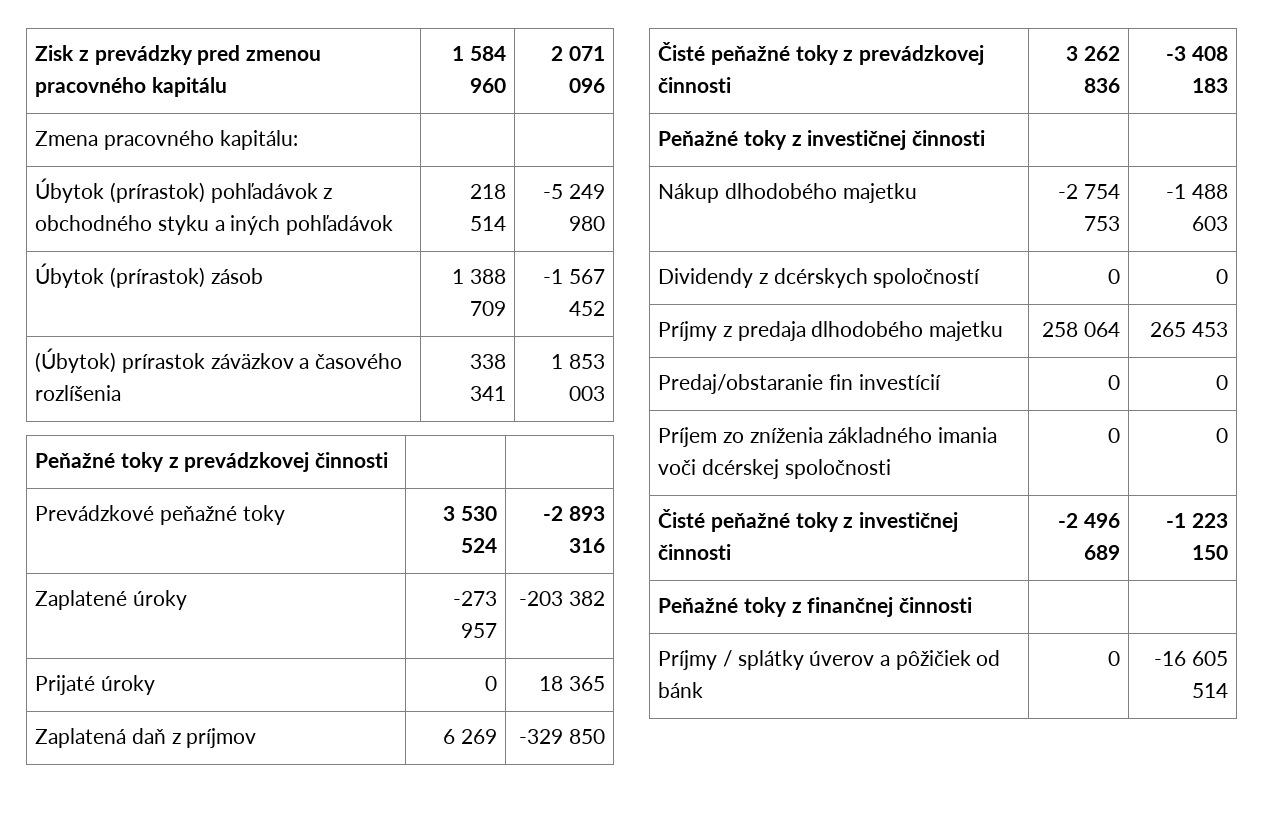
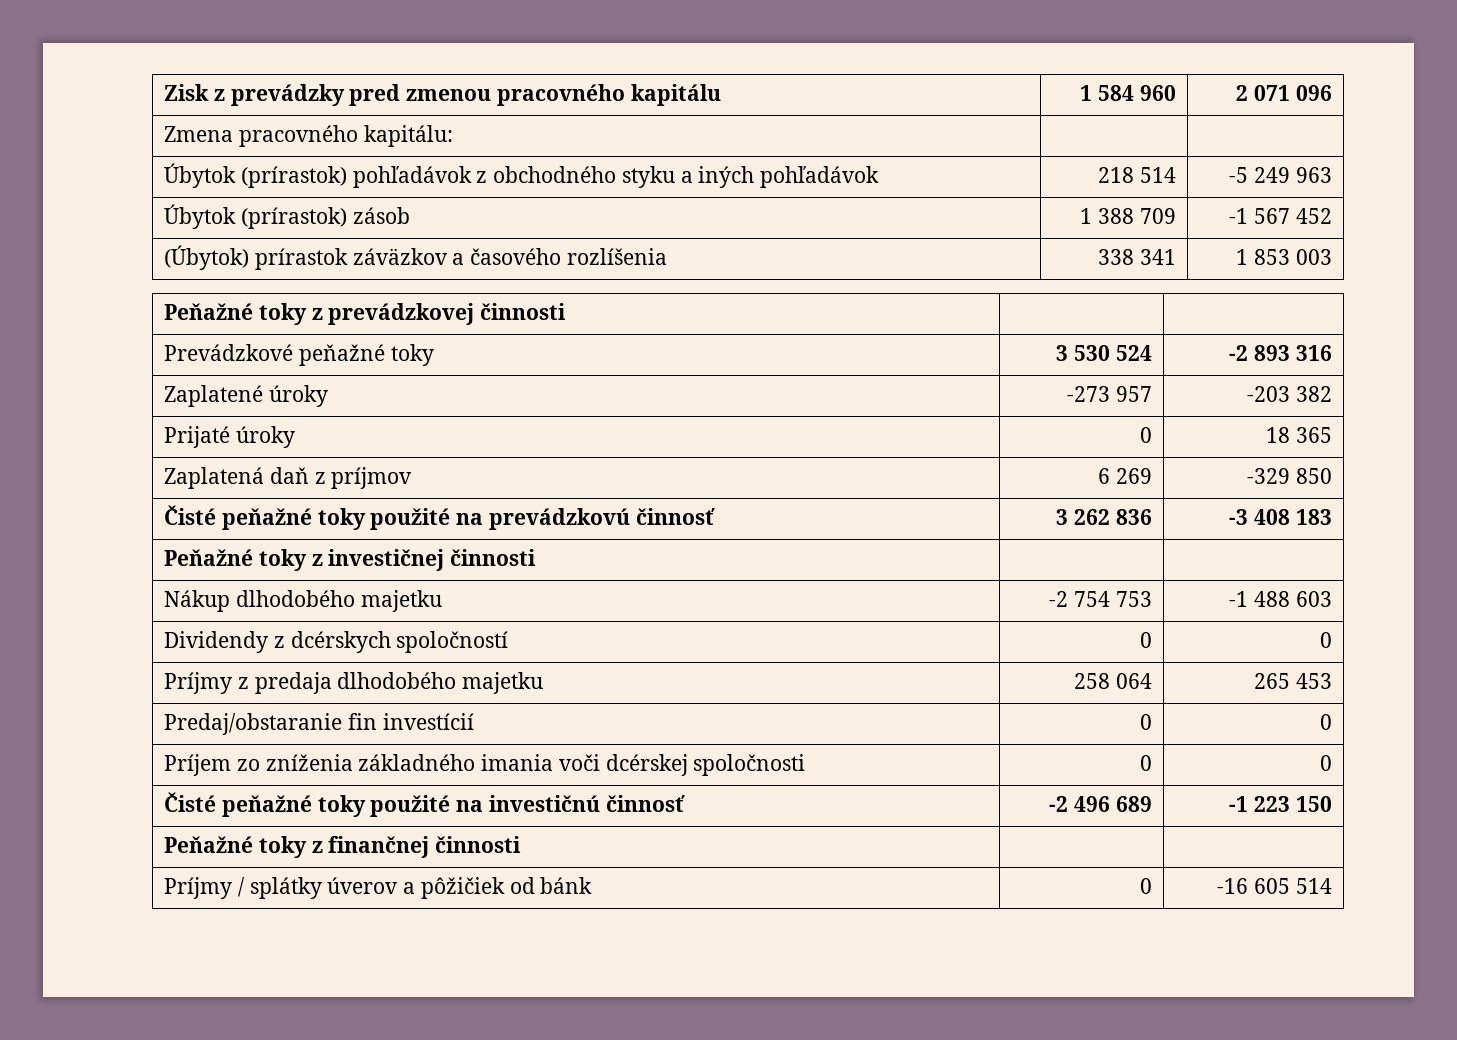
[568,216,605,231] 980 -> [1295,167,1332,183] 963
[843,45,984,65] [658,77,732,93] z prevádzkovej činnosti -> [370,508,715,530] použité na prevádzkovú činnosť
[843,512,958,532] [658,544,732,560] z investičnej činnosti -> [370,795,685,817] použité na investičnú činnosť

